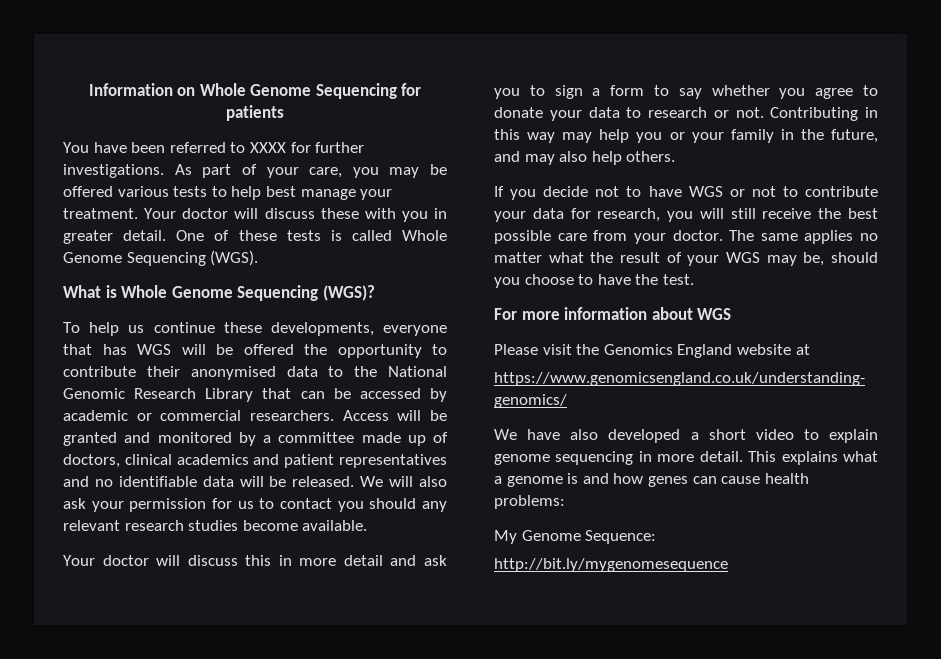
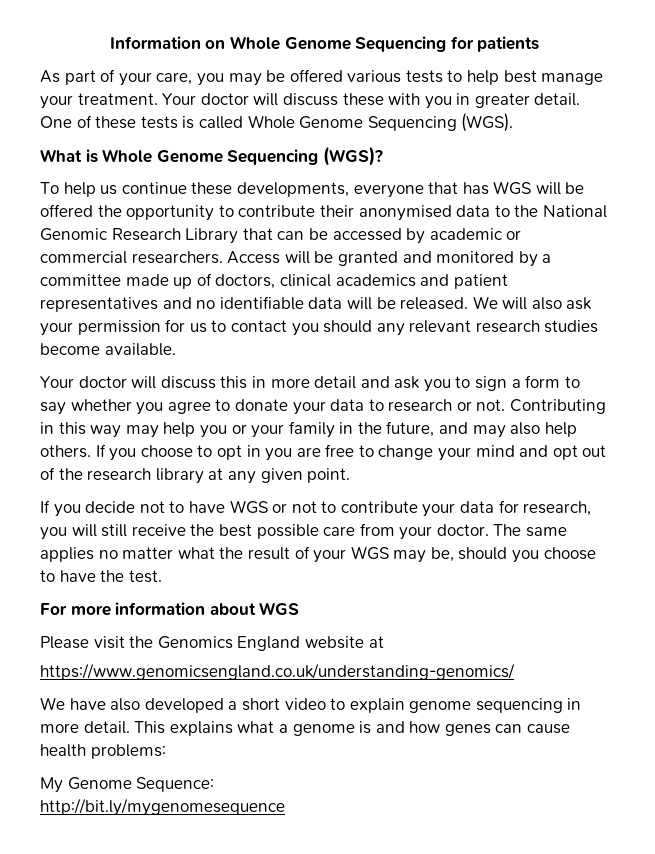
[63,142,365,153] [63,164,164,178] You have been referred to XXXX for further investigations. -> (540, 44) none
(676, 156) none -> [95,444,607,461] [40,467,351,484] If you choose to opt in you are free to change your mind and opt out of the research library at any given point.

